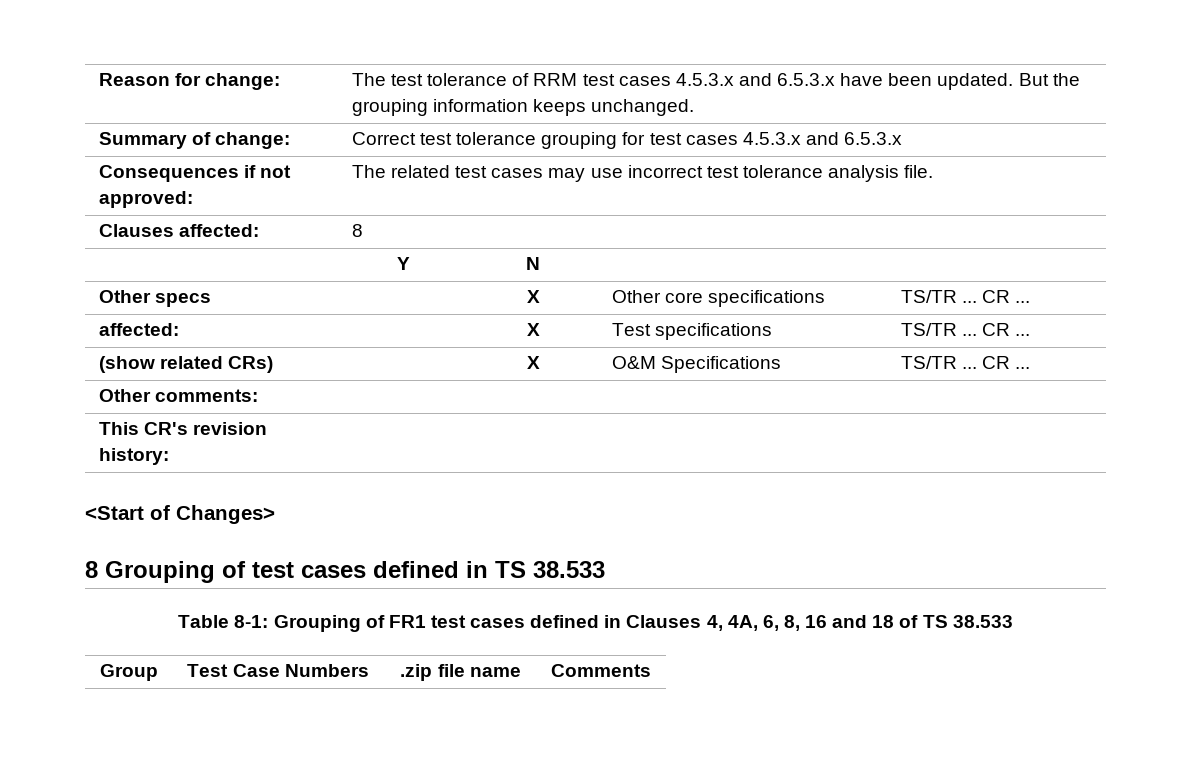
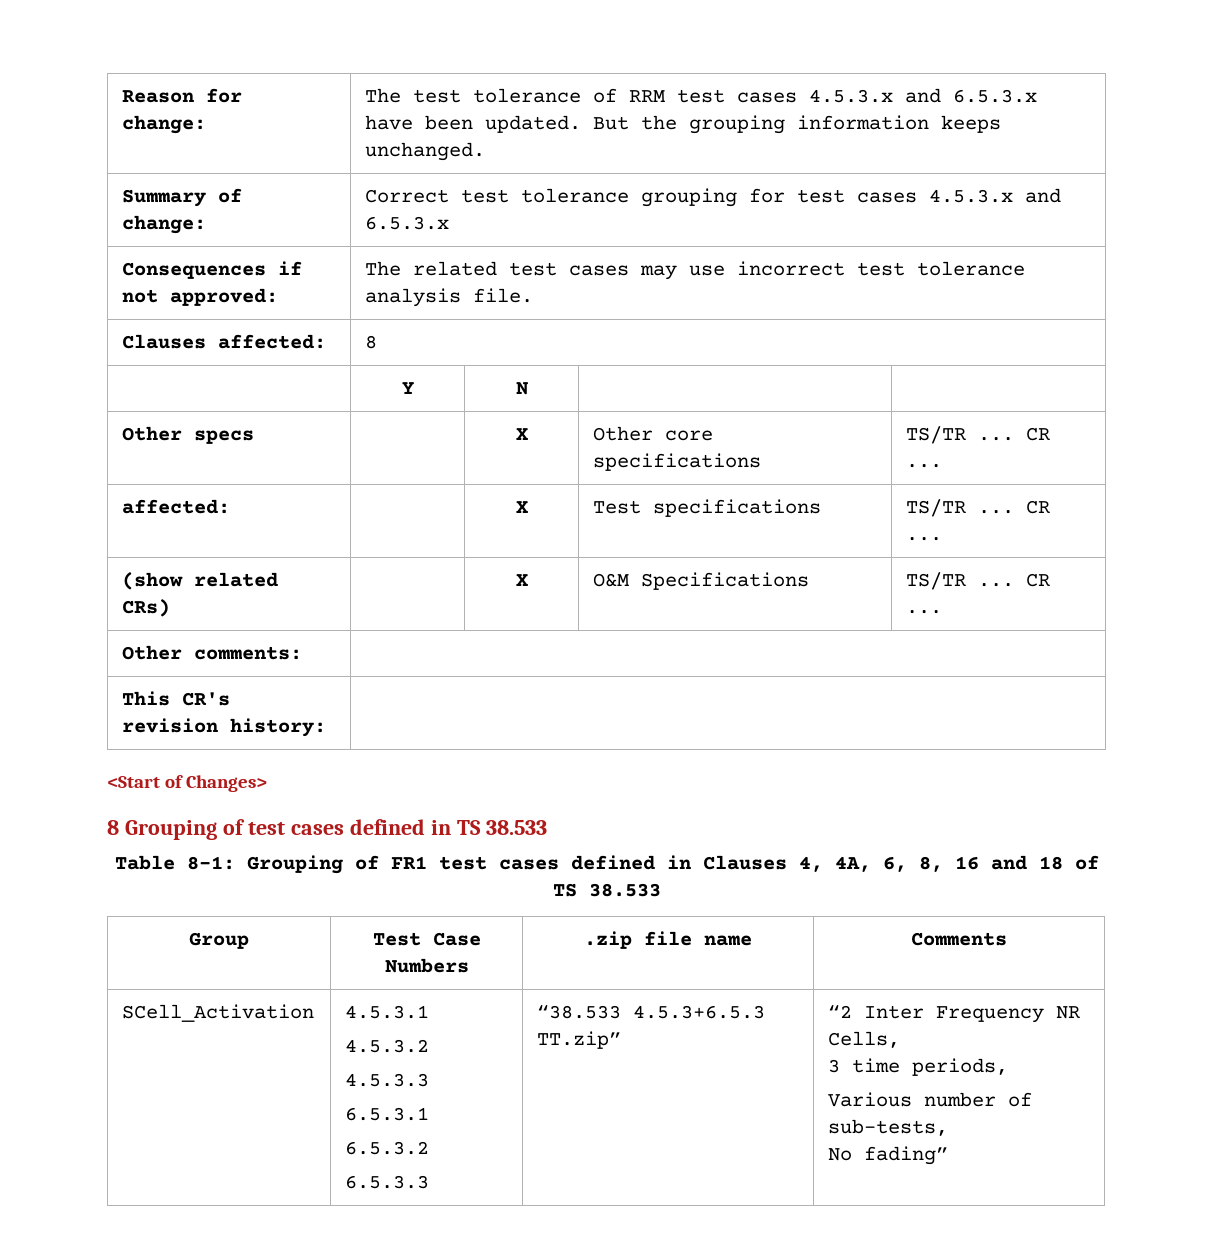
(651, 670) none -> [122,1004,315,1022] [345,1005,430,1019] [345,1039,430,1053] [345,1073,430,1087] [345,1107,430,1121] [345,1141,430,1155] [345,1175,430,1189] [537,1004,766,1019] [537,1031,622,1049] [828,1004,1081,1023] [828,1031,901,1048] [828,1058,1009,1076] [828,1092,1033,1107] [828,1119,949,1136] [828,1146,949,1165] // SCell_Activation | 4.5.3.1 // 4.5.3.2 // 4.5.3.3 // 6.5.3.1 // 6.5.3.2 // 6.5.3.3 | “38.533 4.5.3+6.5.3 TT.zip” | “2 Inter Frequency NR Cells, // 3 time periods, // Various number of sub-tests, // No fading”

